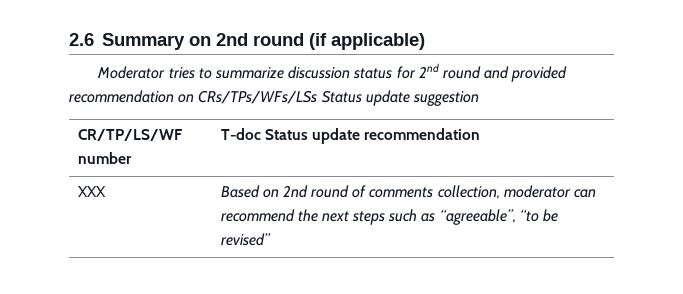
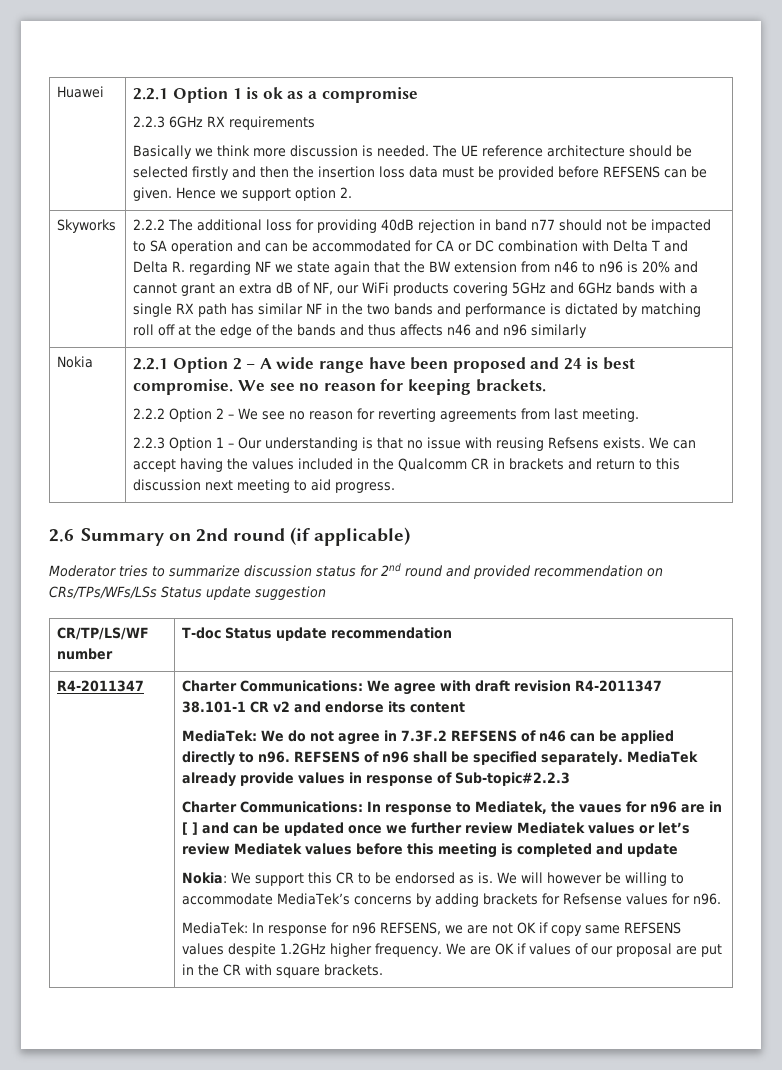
(69, 39) none -> [57,86,105,98] [133,87,418,103] [133,116,316,130] [133,145,693,159] [133,166,708,180] [133,187,353,201] [57,219,117,233] [133,219,712,233] [133,240,689,254] [133,261,699,275] [133,282,699,296] [133,303,702,317] [133,324,588,338] [57,356,94,368] [133,357,636,373] [133,379,546,395] [133,408,640,422] [133,437,697,451] [133,458,681,472] [133,479,396,493] Huawei | 2.2.1 Option 1 is ok as a compromise // 2.2.3 6GHz RX requirements // Basically we think more discussion is needed. The UE reference architecture should be selected firstly and then the insertion loss data must be provided before REFSENS can be given. Hence we support option 2. // Skyworks | 2.2.2 The additional loss for providing 40dB rejection in band n77 should not be impacted to SA operation and can be accommodated for CA or DC combination with Delta T and Delta R. regarding NF we state again that the BW extension from n46 to n96 is 20% and cannot grant an extra dB of NF, our WiFi products covering 5GHz and 6GHz bands with a single RX path has similar NF in the two bands and performance is dictated by matching roll off at the edge of the bands and thus affects n46 and n96 similarly // Nokia | 2.2.1 Option 2 – A wide range have been proposed and 24 is best compromise. We see no reason for keeping brackets. // 2.2.2 Option 2 – We see no reason for reverting agreements from last meeting. // 2.2.3 Option 1 – Our understanding is that no issue with reusing Refsens exists. We can accept having the values included in the Qualcomm CR in brackets and return to this discussion next meeting to aid progress. //
[77,186,106,197] [220,185,596,199] [220,209,558,225] [220,233,271,246] XXX | Based on 2nd round of comments collection, moderator can recommend the next steps such as “agreeable”, “to be revised” -> [57,680,145,692] [182,680,663,695] [182,701,466,713] [182,730,675,745] [182,751,699,766] [182,772,571,787] [182,801,723,815] [182,822,691,836] [182,843,679,858] [182,872,685,886] [182,893,722,907] [182,922,682,936] [182,943,723,957] [182,964,384,978] R4-2011347 | Charter Communications: We agree with draft revision R4-2011347 38.101-1 CR v2 and endorse its content // MediaTek: We do not agree in 7.3F.2 REFSENS of n46 can be applied directly to n96. REFSENS of n96 shall be specified separately. MediaTek already provide values in response of Sub-topic#2.2.3 // Charter Communications: In response to Mediatek, the vaues for n96 are in [ ] and can be updated once we further review Mediatek values or let’s review Mediatek values before this meeting is completed and update // Nokia: We support this CR to be endorsed as is. We will however be willing to accommodate MediaTek’s concerns by adding brackets for Refsense values for n96. // MediaTek: In response for n96 REFSENS, we are not OK if copy same REFSENS values despite 1.2GHz higher frequency. We are OK if values of our proposal are put in the CR with square brackets.

